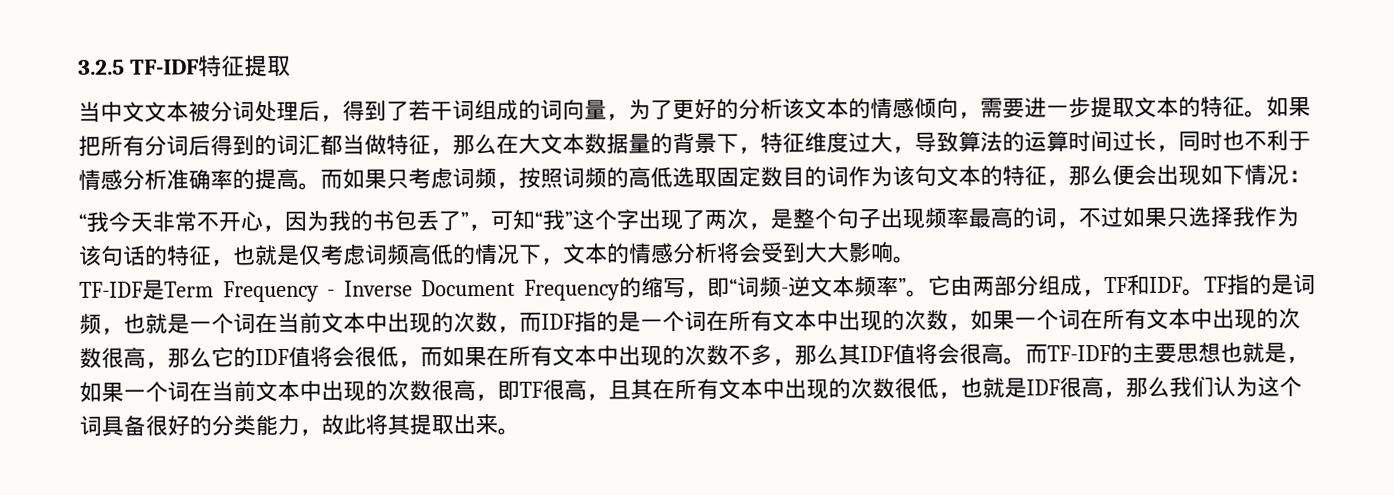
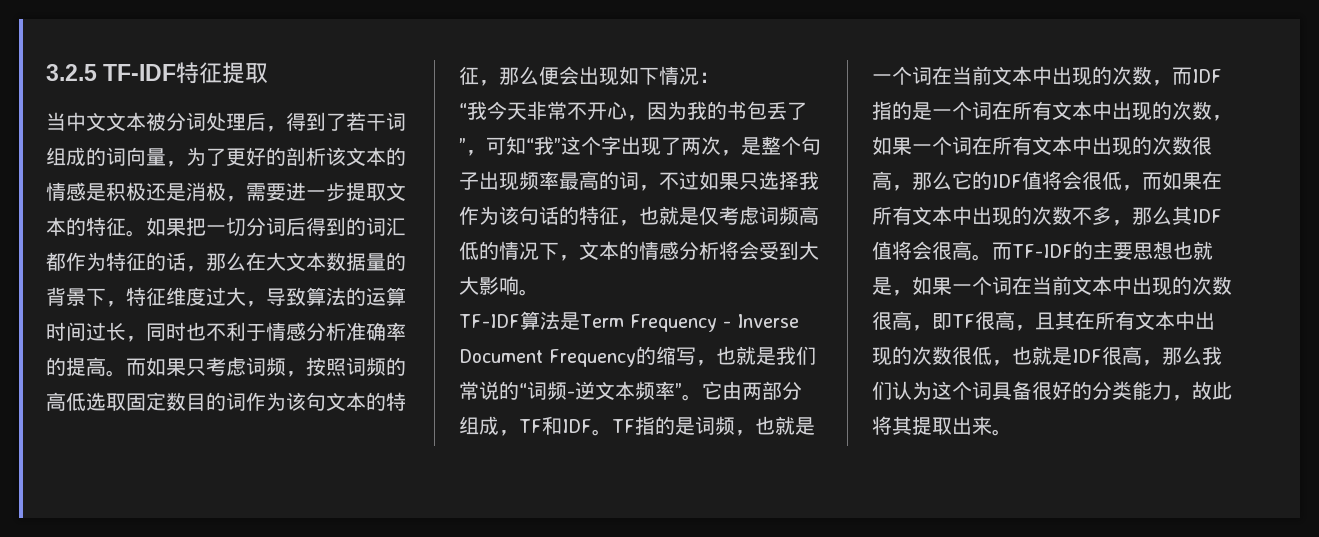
[738,98,761,119] 分 -> [286,147,306,166] 剖
[914,97,959,118] 倾向 -> [86,182,226,201] 是积极还是消极
[100,135,145,157] 所有 -> [206,217,246,236] 一切
[342,134,431,156] 当做特征 -> [66,252,186,271] 作为特征的话
(143, 289) none -> [520,311,560,330] 算法
[706,277,730,297] 即 -> [716,346,816,365] [459,381,519,400] 也就是我们常说的

